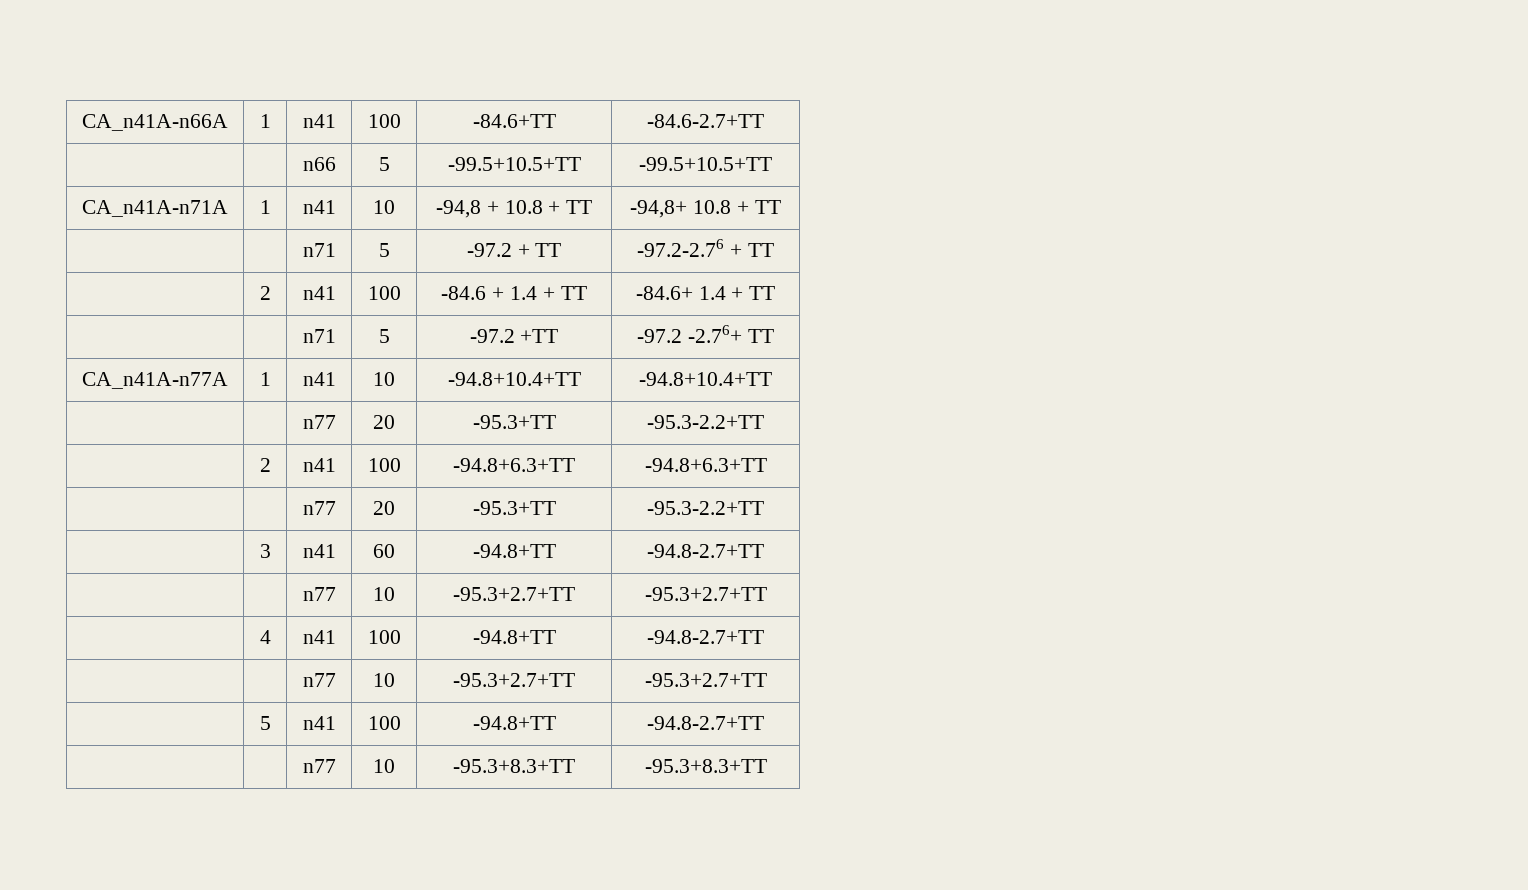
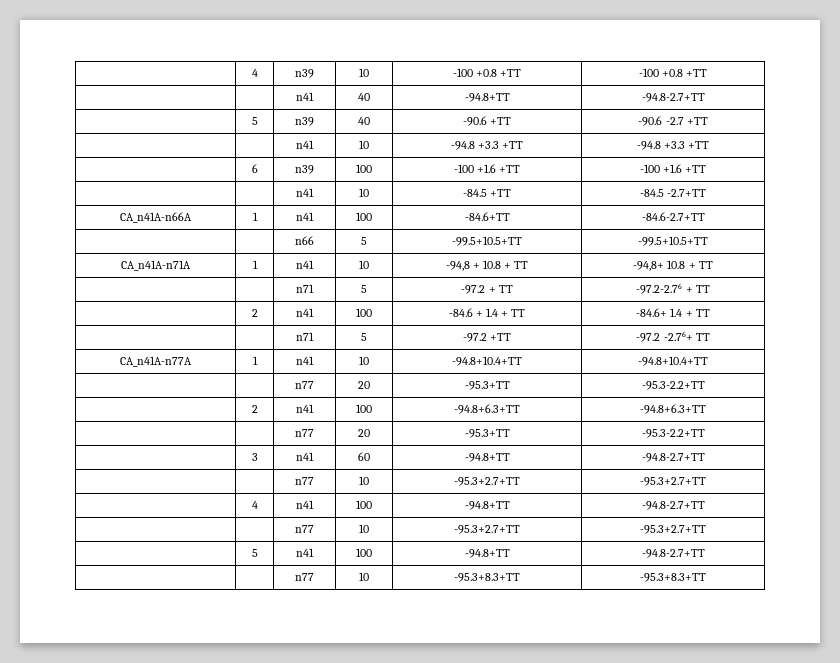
(82, 122) none -> [251,69,258,77] [295,69,314,78] [359,68,369,77] [452,68,522,77] [638,68,708,77] [296,92,314,101] [358,93,370,101] [464,93,510,102] [641,93,705,102] [251,117,258,125] [295,117,314,126] [358,117,370,125] [462,116,512,126] [638,116,708,126] [296,140,314,149] [359,140,369,149] [450,141,524,150] [636,141,710,150] [251,164,258,173] [295,165,314,174] [356,164,372,173] [453,164,521,173] [639,164,707,173] [296,188,314,197] [359,188,369,197] [462,189,512,197] [639,189,707,197] | 4 | n39 | 10 | -100 +0.8 +TT | -100 +0.8 +TT // | | n41 | 40 | -94.8+TT | -94.8-2.7+TT // | 5 | n39 | 40 | -90.6 +TT | -90.6 -2.7 +TT // | | n41 | 10 | -94.8 +3.3 +TT | -94.8 +3.3 +TT // | 6 | n39 | 100 | -100 +1.6 +TT | -100 +1.6 +TT // | | n41 | 10 | -84.5 +TT | -84.5 -2.7+TT //

